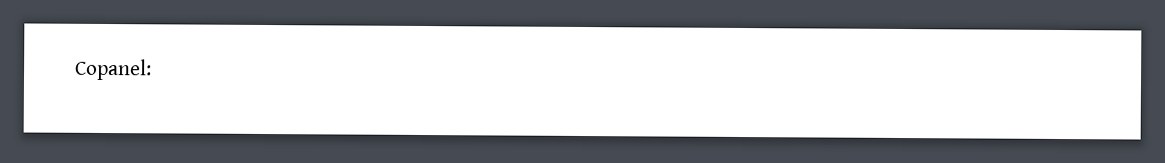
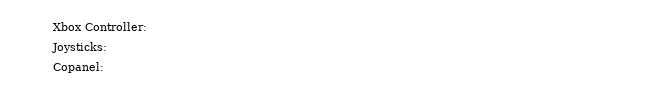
(75, 69) none -> [53,22,147,31] [52,42,107,53] Xbox Controller: // Joysticks: //

